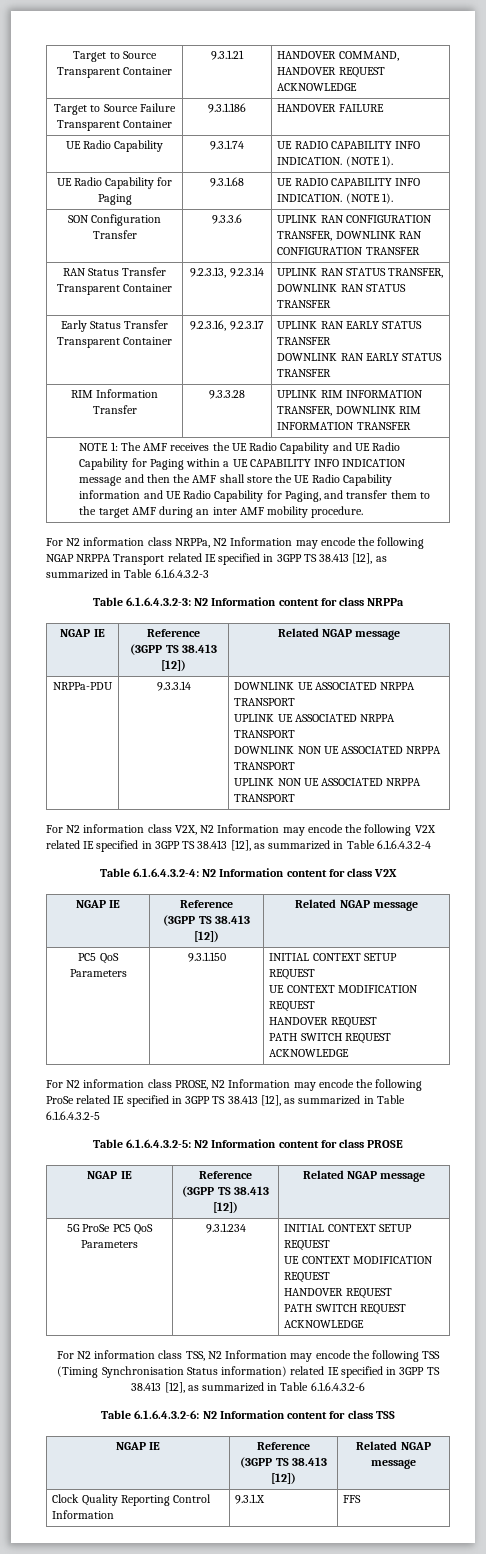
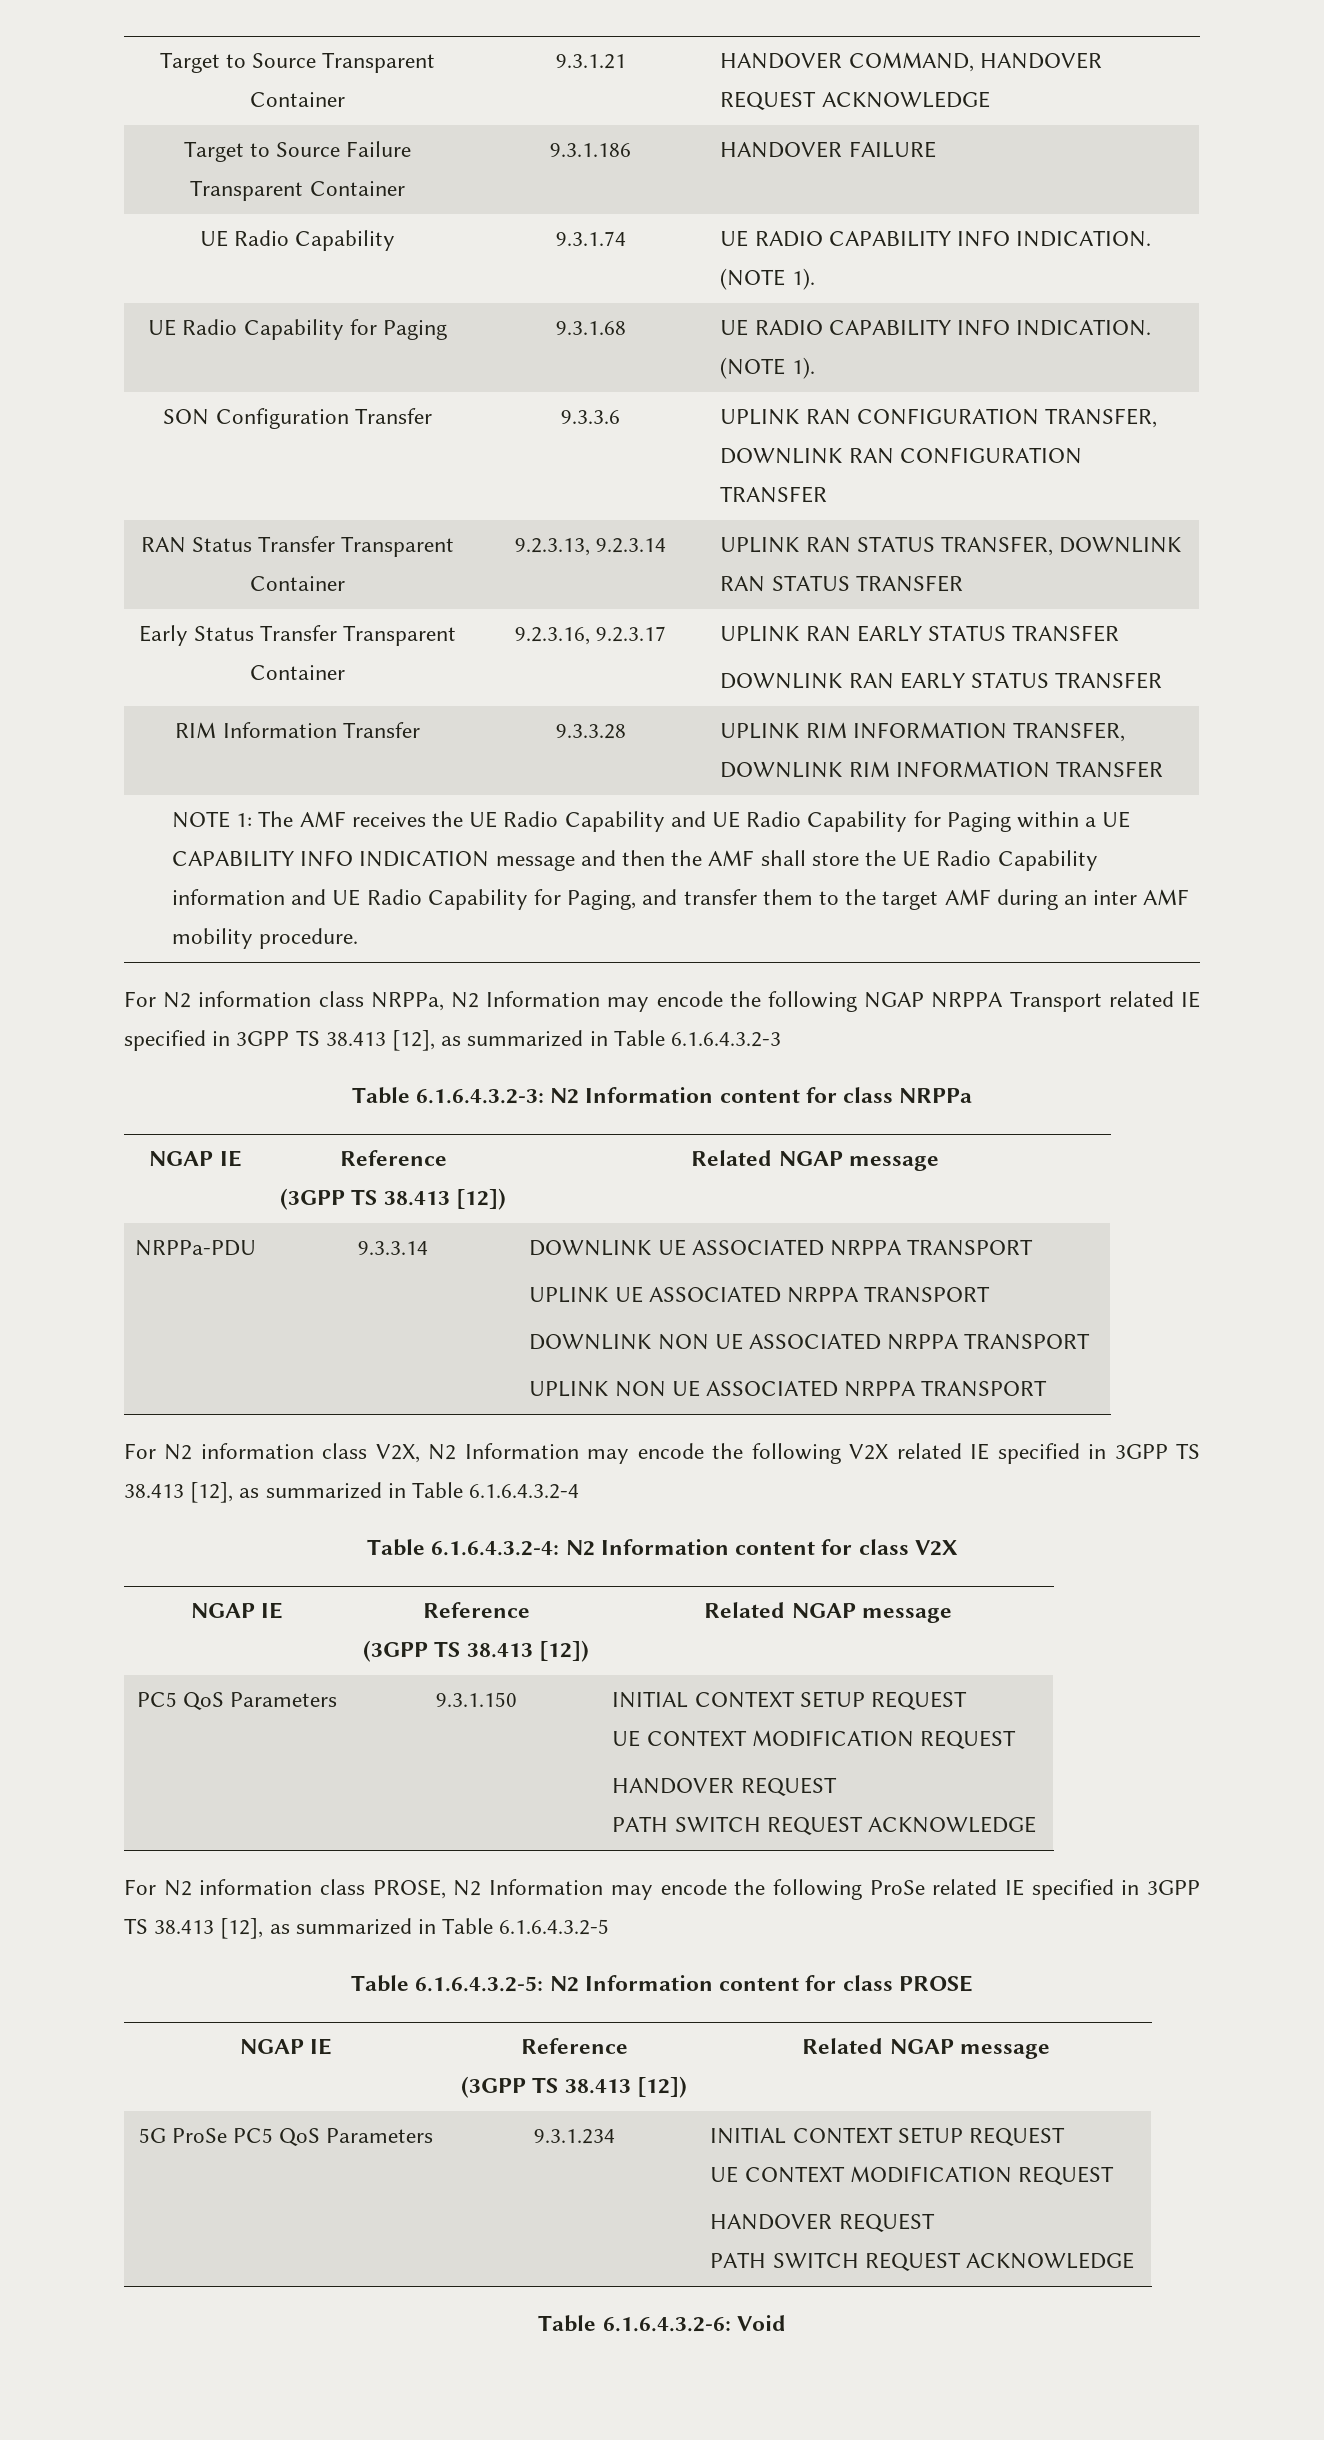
[56,1350,441,1362] [57,1366,440,1378] [131,1382,365,1393] [101,1410,395,1419] [115,1442,161,1450] [257,1442,310,1450] [240,1457,327,1468] [271,1473,296,1484] [356,1441,431,1450] [371,1459,416,1469] [52,1494,212,1506] [52,1510,115,1519] [235,1494,266,1504] [343,1495,362,1503] For N2 information class TSS, N2 Information may encode the following TSS (Timing Synchronisation Status information) related IE specified in 3GPP TS 38.413 [12], as summarized in Table 6.1.6.4.3.2-6 // Table 6.1.6.4.3.2-6: N2 Information content for class TSS // NGAP IE | Reference // (3GPP TS 38.413 [12]) | Related NGAP message // Clock Quality Reporting Control Information | 9.3.1.X | FFS -> [538,2315,786,2332] Table 6.1.6.4.3.2-6: Void

